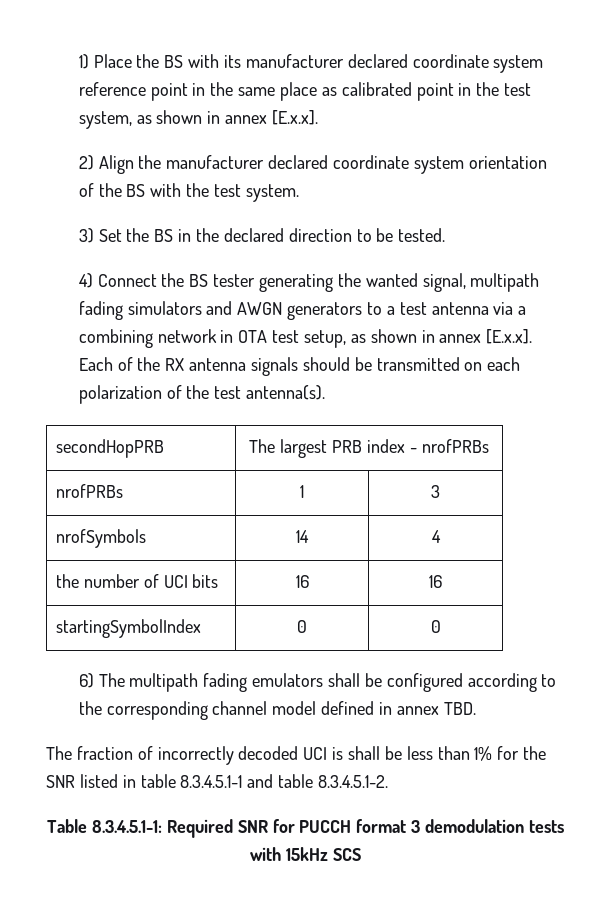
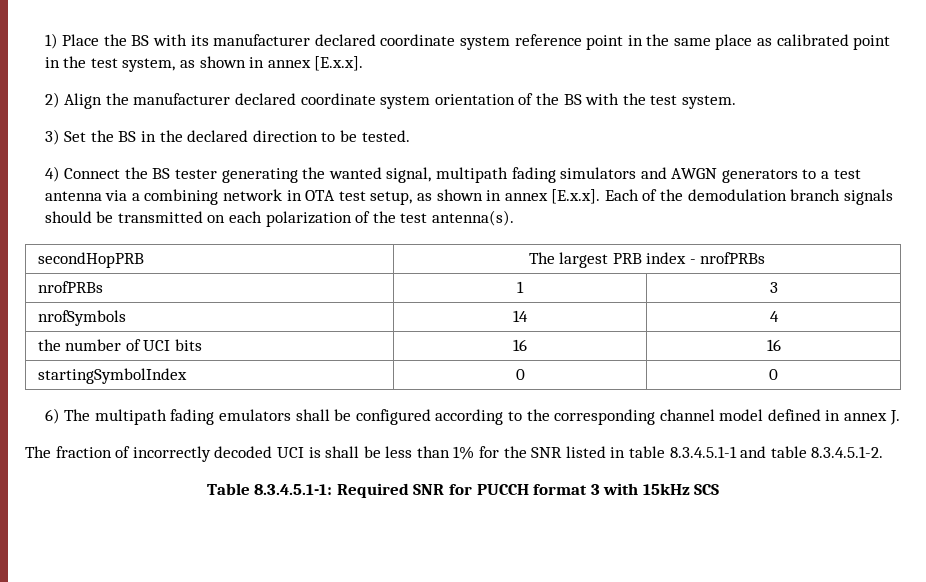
[165,358,247,371] RX antenna -> [687,189,841,201] demodulation branch
[443,702,476,715] TBD. -> [889,410,900,425] J.
[425,819,564,833] demodulation tests -> (600, 489) none

